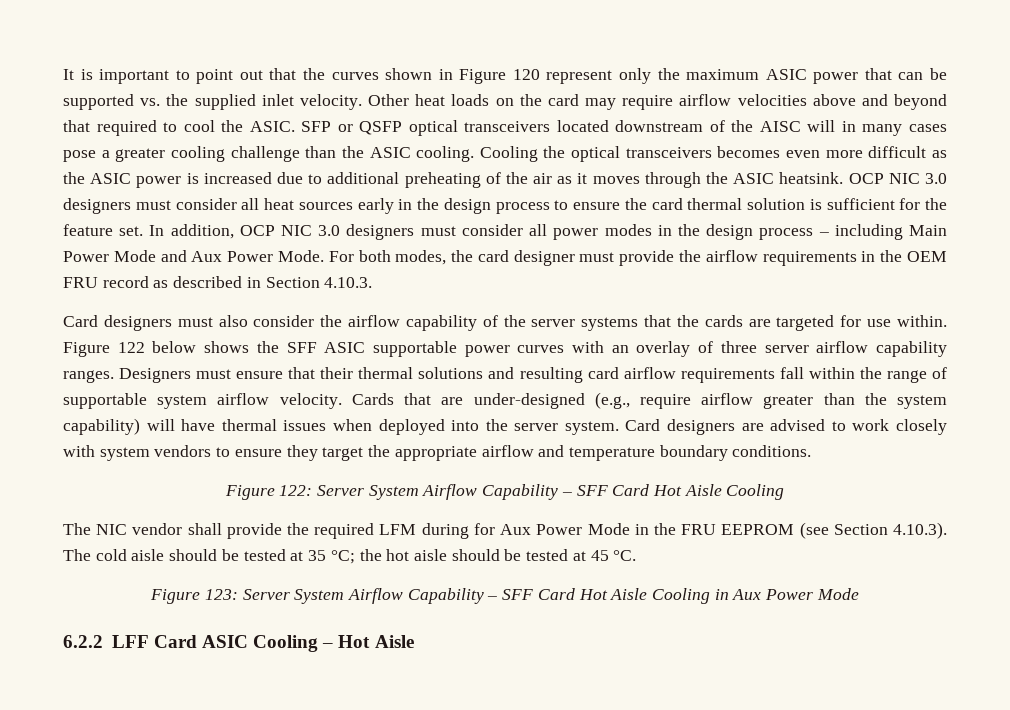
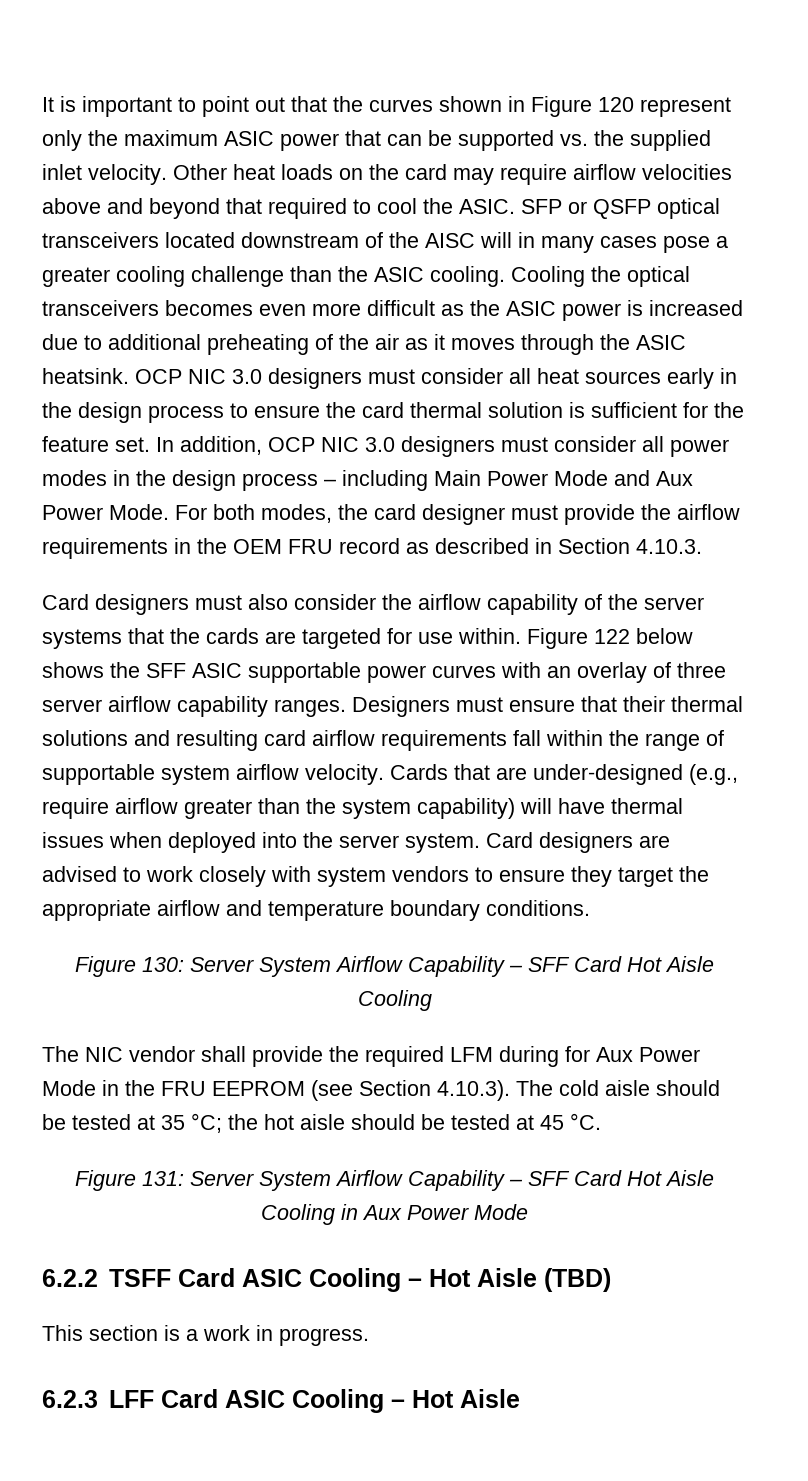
[279,485,313,496] 122: -> [142,957,184,972] 130:
[204,589,238,600] 123: -> [142,1171,184,1186] 131:
(103, 641) none -> [108,1268,611,1292] [42,1325,369,1346] [42,1390,98,1408] TSFF Card ASIC Cooling – Hot Aisle (TBD) // This section is a work in progress. // 6.2.3

